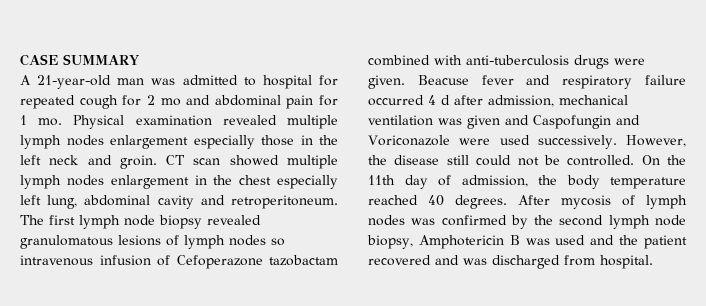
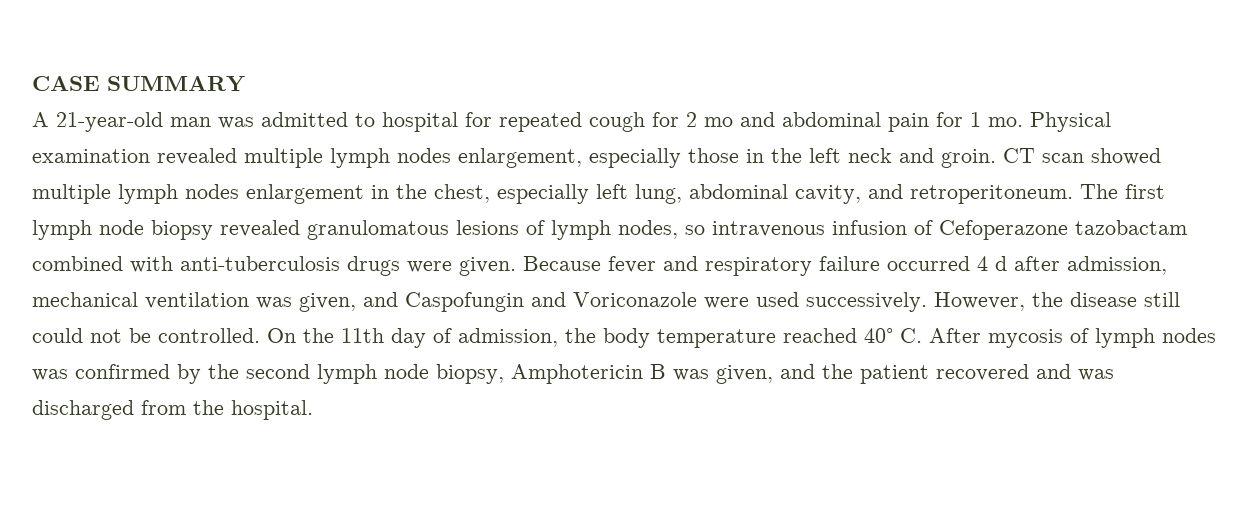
[110,135,188,149] enlargement -> [458,148,582,168] enlargement,
[239,175,272,185] chest -> [434,184,490,203] chest,
[157,195,194,209] cavity -> [795,185,861,204] cavity,
[229,235,266,246] nodes -> [618,220,678,239] nodes,
[417,75,469,85] Beacuse -> [523,256,601,271] Because
[467,115,500,129] given -> [299,293,356,312] given,
[428,195,507,209] 40 degrees. -> [864,328,922,343] 40° C.
[555,235,586,245] used -> [716,365,773,384] given,
(595, 260) none -> [193,400,224,415] the

